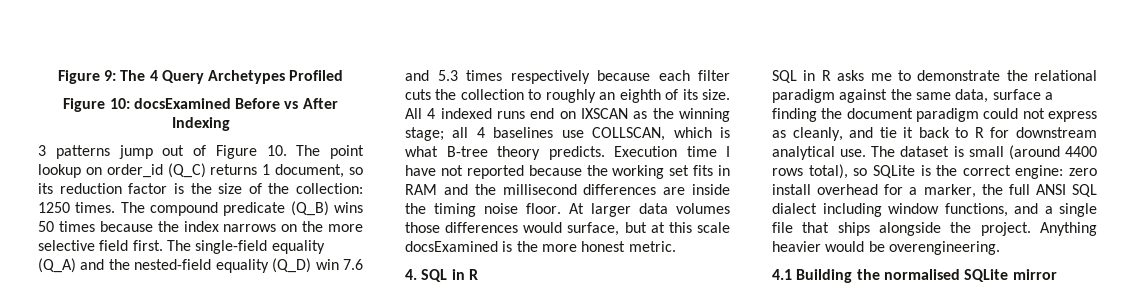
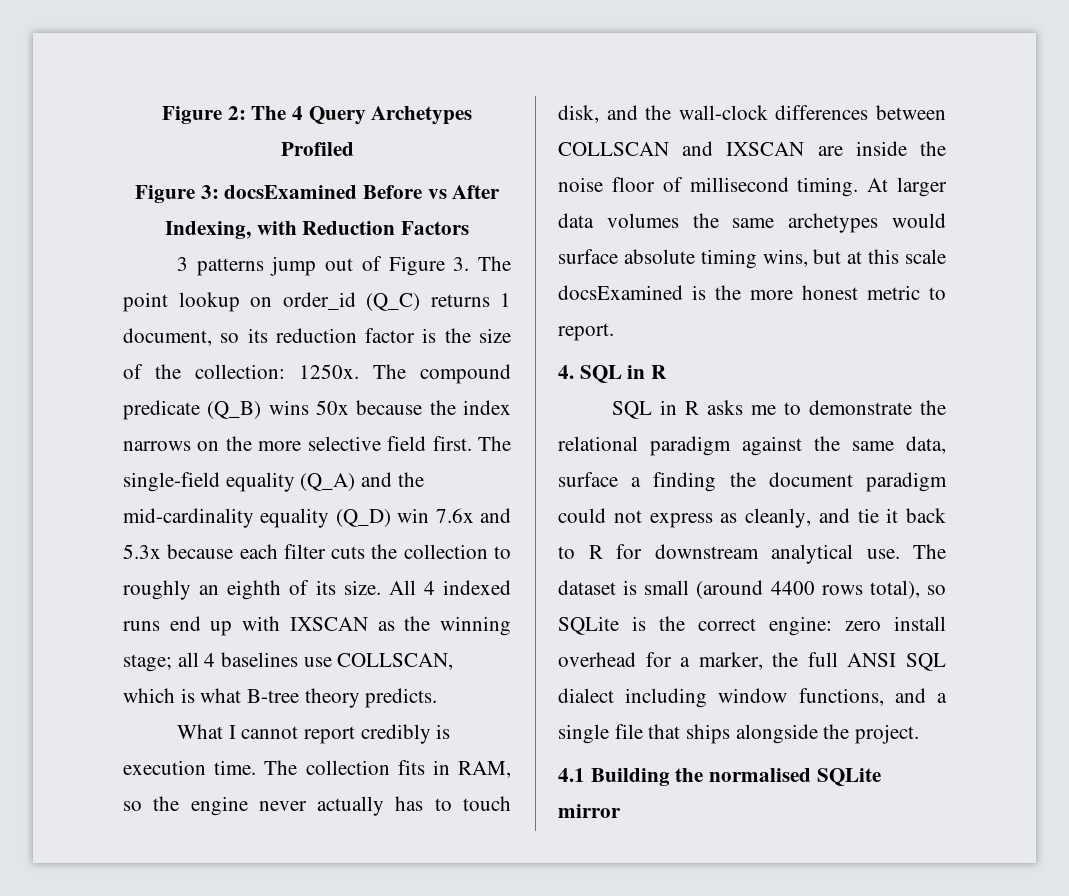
[57,70,116,84] Figure 9: -> [161,106,246,124] Figure 2:
[109,98,130,109] 10: -> [200,185,219,199] 3:
[171,117,230,131] Indexing -> [164,221,470,239] Indexing, with Reduction Factors
[266,145,287,156] 10. -> [453,257,470,271] 3.
[38,202,116,213] 1250 times. -> [299,364,359,379] 1250x.
[38,221,95,232] 50 times -> [316,400,349,415] 50x
[134,259,212,270] nested-field -> [123,508,254,528] mid-cardinality
[343,259,363,270] [405,70,590,84] 7.6 and 5.3 times respectively -> [435,508,511,523] [123,544,161,559] 7.6x and 5.3x
[559,111,576,119] on -> [210,616,281,636] up with
[614,146,730,157] [405,165,730,179] [405,184,730,195] [405,203,730,217] [405,222,620,236] Execution time I have not reported because the working set fits in RAM and the millisecond differences are inside the timing noise floor. At larger data volumes those differences would surface, -> [176,724,451,744] [123,760,512,778] [123,796,511,816] [558,105,946,123] [558,141,946,156] [558,177,947,197] [558,213,946,233] [558,249,808,269] // What I cannot report credibly is execution time. The collection fits in RAM, so the engine never actually has to touch disk, and the wall-clock differences between COLLSCAN and IXSCAN are inside the noise floor of millisecond timing. At larger data volumes the same archetypes would surface absolute timing wins,
[628,241,676,252] metric. -> [867,285,946,300] [558,323,614,341] metric to report.
[1040,222,1097,236] [772,241,1000,255] Anything heavier would be overengineering. -> (920, 734) none

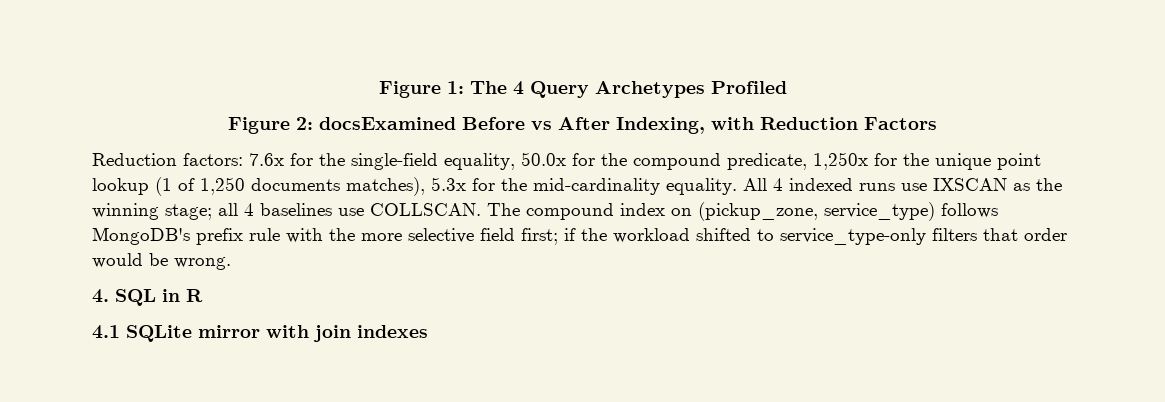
[161,106,246,124] Figure 2: -> [378,81,464,98] Figure 1:
[200,185,219,199] 3: -> [296,117,313,130] 2:
[176,256,511,276] [123,292,511,312] [123,328,511,346] [123,364,511,384] [123,400,511,420] [123,436,511,451] [123,472,424,492] [123,508,511,528] [123,544,511,559] [123,580,381,600] 3 patterns jump out of Figure 3. The point lookup on order_id (Q_C) returns 1 document, so its reduction factor is the size of the collection: 1250x. The compound predicate (Q_B) wins 50x because the index narrows on the more selective field first. The single-field equality (Q_A) and the mid-cardinality equality (Q_D) win 7.6x and 5.3x because each filter cuts the collection to roughly an eighth of its size. -> [92,152,1041,170] [92,177,737,196] Reduction factors: 7.6x for the single-field equality, 50.0x for the compound predicate, 1,250x for the unique point lookup (1 of 1,250 documents matches), 5.3x for the mid-cardinality equality.
[169,616,281,636] end up with -> [901,183,927,191] use
[337,653,454,670] [123,688,438,708] [176,724,451,744] [123,760,512,778] [123,796,511,816] [558,105,946,123] [558,141,946,156] [558,177,947,197] [558,213,946,233] [558,249,946,269] [558,285,946,300] [558,323,614,341] [558,365,668,383] [611,400,946,419] [558,436,946,456] [558,472,947,492] [558,508,946,528] [558,544,946,564] [558,580,946,599] [558,616,946,636] [558,652,946,671] [558,688,947,708] [558,724,920,744] [558,768,881,786] [558,804,621,818] COLLSCAN, which is what B-tree theory predicts. // What I cannot report credibly is execution time. The collection fits in RAM, so the engine never actually has to touch disk, and the wall-clock differences between COLLSCAN and IXSCAN are inside the noise floor of millisecond timing. At larger data volumes the same archetypes would surface absolute timing wins, but at this scale docsExamined is the more honest metric to report. // 4. SQL in R // SQL in R asks me to demonstrate the relational paradigm against the same data, surface a finding the document paradigm could not express as cleanly, and tie it back to R for downstream analytical use. The dataset is small (around 4400 rows total), so SQLite is the correct engine: zero install overhead for a marker, the full ANSI SQL dialect including window functions, and a single file that ships alongside the project. // 4.1 Building the normalised SQLite mirror -> [370,202,998,221] [92,227,1067,245] [92,253,231,270] [92,289,203,306] [92,325,428,342] COLLSCAN. The compound index on (pickup_zone, service_type) follows MongoDB's prefix rule with the more selective field first; if the workload shifted to service_type-only filters that order would be wrong. // 4. SQL in R // 4.1 SQLite mirror with join indexes

